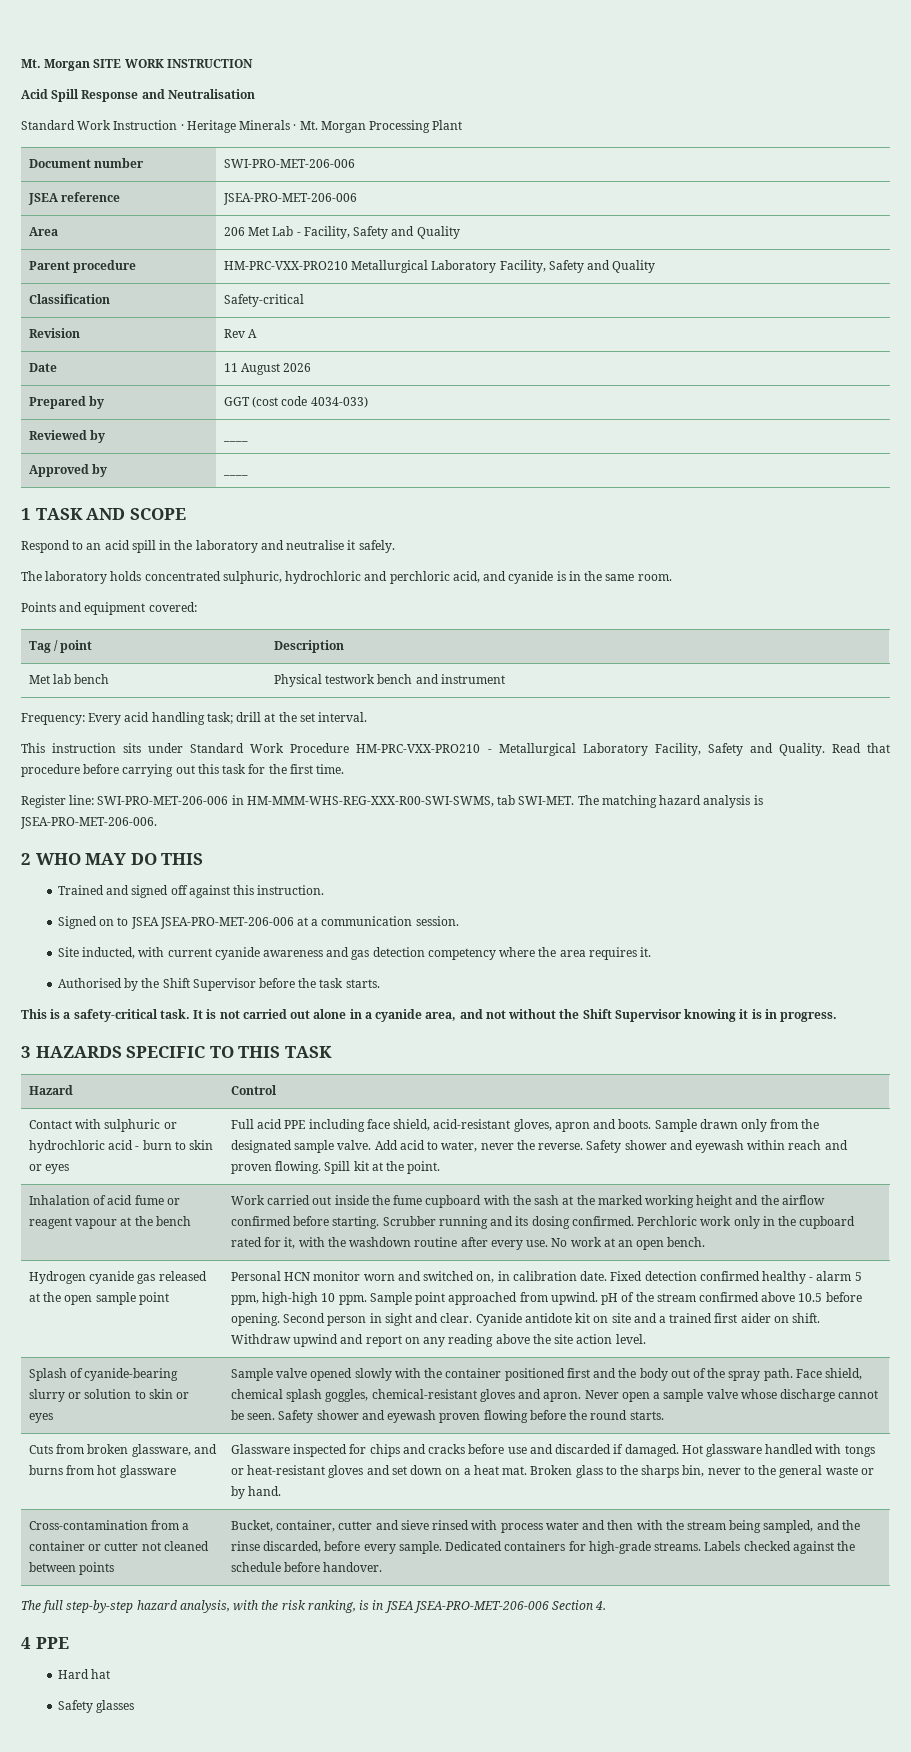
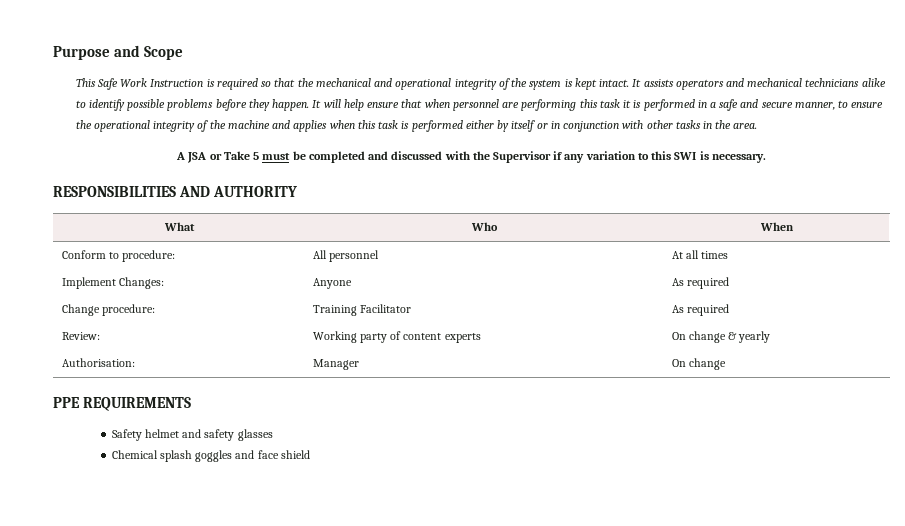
[21,59,253,71] [21,89,255,102] [21,120,463,133] [28,158,145,168] [223,159,355,168] [27,192,121,205] [222,193,357,205] [28,227,58,236] [223,226,460,239] [28,260,137,273] [223,260,656,273] [28,294,110,304] [223,294,304,307] [28,328,80,338] [223,329,258,338] [28,363,57,372] [223,363,312,375] [28,396,105,409] [223,396,368,408] [28,430,106,443] [222,440,248,442] [28,464,108,477] [222,474,248,476] [21,508,186,520] [21,540,395,553] [21,571,672,584] [21,602,197,615] [28,640,93,653] [273,640,344,653] [28,674,110,684] [273,674,505,687] [21,712,368,725] [21,743,890,756] [21,764,345,777] [21,795,763,808] [20,817,157,829] [21,853,204,865] [57,885,325,898] [57,916,459,929] [57,947,652,960] [57,978,380,991] [21,1009,838,1022] [21,1046,332,1058] [28,1085,73,1095] [230,1085,277,1095] [28,1119,177,1132] [28,1140,214,1153] [28,1164,70,1174] [230,1119,820,1132] [230,1140,848,1153] [230,1161,441,1174] [28,1195,180,1205] [28,1216,191,1229] [230,1195,825,1208] [230,1216,856,1229] [230,1237,706,1250] [28,1271,207,1284] [28,1292,169,1305] [230,1271,862,1284] [230,1292,862,1305] [230,1313,821,1326] [230,1334,646,1347] [28,1368,179,1381] [28,1389,190,1402] [28,1413,53,1423] [230,1368,863,1381] [230,1389,879,1402] [230,1410,664,1423] [28,1444,217,1457] [28,1465,176,1478] [230,1444,875,1457] [230,1465,874,1478] [230,1486,282,1499] [28,1520,190,1530] [28,1541,209,1551] [28,1562,115,1575] [230,1520,860,1533] [230,1541,855,1554] [230,1562,383,1572] [21,1600,607,1613] [21,1637,69,1649] [57,1669,111,1679] [57,1700,135,1713] Mt. Morgan SITE WORK INSTRUCTION // Acid Spill Response and Neutralisation // Standard Work Instruction · Heritage Minerals · Mt. Morgan Processing Plant // Document number | SWI-PRO-MET-206-006 // JSEA reference | JSEA-PRO-MET-206-006 // Area | 206 Met Lab - Facility, Safety and Quality // Parent procedure | HM-PRC-VXX-PRO210 Metallurgical Laboratory Facility, Safety and Quality // Classification | Safety-critical // Revision | Rev A // Date | 11 August 2026 // Prepared by | GGT (cost code 4034-033) // Reviewed by | ____ // Approved by | ____ // 1 TASK AND SCOPE // Respond to an acid spill in the laboratory and neutralise it safely. // The laboratory holds concentrated sulphuric, hydrochloric and perchloric acid, and cyanide is in the same room. // Points and equipment covered: // Tag / point | Description // Met lab bench | Physical testwork bench and instrument // Frequency: Every acid handling task; drill at the set interval. // This instruction sits under Standard Work Procedure HM-PRC-VXX-PRO210 - Metallurgical Laboratory Facility, Safety and Quality. Read that procedure before carrying out this task for the first time. // Register line: SWI-PRO-MET-206-006 in HM-MMM-WHS-REG-XXX-R00-SWI-SWMS, tab SWI-MET. The matching hazard analysis is JSEA-PRO-MET-206-006. // 2 WHO MAY DO THIS // Trained and signed off against this instruction. // Signed on to JSEA JSEA-PRO-MET-206-006 at a communication session. // Site inducted, with current cyanide awareness and gas detection competency where the area requires it. // Authorised by the Shift Supervisor before the task starts. // This is a safety-critical task. It is not carried out alone in a cyanide area, and not without the Shift Supervisor knowing it is in progress. // 3 HAZARDS SPECIFIC TO THIS TASK // Hazard | Control // Contact with sulphuric or hydrochloric acid - burn to skin or eyes | Full acid PPE including face shield, acid-resistant gloves, apron and boots. Sample drawn only from the designated sample valve. Add acid to water, never the reverse. Safety shower and eyewash within reach and proven flowing. Spill kit at the point. // Inhalation of acid fume or reagent vapour at the bench | Work carried out inside the fume cupboard with the sash at the marked working height and the airflow confirmed before starting. Scrubber running and its dosing confirmed. Perchloric work only in the cupboard rated for it, with the washdown routine after every use. No work at an open bench. // Hydrogen cyanide gas released at the open sample point | Personal HCN monitor worn and switched on, in calibration date. Fixed detection confirmed healthy - alarm 5 ppm, high-high 10 ppm. Sample point approached from upwind. pH of the stream confirmed above 10.5 before opening. Second person in sight and clear. Cyanide antidote kit on site and a trained first aider on shift. Withdraw upwind and report on any reading above the site action level. // Splash of cyanide-bearing slurry or solution to skin or eyes | Sample valve opened slowly with the container positioned first and the body out of the spray path. Face shield, chemical splash goggles, chemical-resistant gloves and apron. Never open a sample valve whose discharge cannot be seen. Safety shower and eyewash proven flowing before the round starts. // Cuts from broken glassware, and burns from hot glassware | Glassware inspected for chips and cracks before use and discarded if damaged. Hot glassware handled with tongs or heat-resistant gloves and set down on a heat mat. Broken glass to the sharps bin, never to the general waste or by hand. // Cross-contamination from a container or cutter not cleaned between points | Bucket, container, cutter and sieve rinsed with process water and then with the stream being sampled, and the rinse discarded, before every sample. Dedicated containers for high-grade streams. Labels checked against the schedule before handover. // The full step-by-step hazard analysis, with the risk ranking, is in JSEA JSEA-PRO-MET-206-006 Section 4. // 4 PPE // Hard hat // Safety glasses -> [53,45,184,60] [75,78,886,90] [75,99,884,111] [75,120,758,132] [176,151,766,163] [53,186,298,197] [163,222,195,231] [470,222,498,231] [759,222,794,231] [61,250,176,262] [61,277,164,289] [61,304,155,316] [61,332,100,340] [61,358,135,367] [312,250,379,262] [312,278,352,289] [312,304,411,316] [312,331,481,343] [312,359,359,370] [671,250,729,259] [671,277,729,289] [671,304,729,316] [671,331,771,343] [671,358,726,370] [53,397,192,411] [111,429,273,441] [111,450,310,462] Purpose and Scope // This Safe Work Instruction is required so that the mechanical and operational integrity of the system is kept intact. It assists operators and mechanical technicians alike to identify possible problems before they happen. It will help ensure that when personnel are performing this task it is performed in a safe and secure manner, to ensure the operational integrity of the machine and applies when this task is performed either by itself or in conjunction with other tasks in the area. // A JSA or Take 5 must be completed and discussed with the Supervisor if any variation to this SWI is necessary. // RESPONSIBILITIES AND AUTHORITY // What | Who | When // Conform to procedure: // Implement Changes: // Change procedure: // Review: // Authorisation: | All personnel // Anyone // Training Facilitator // Working party of content experts // Manager | At all times // As required // As required // On change & yearly // On change // PPE REQUIREMENTS // Safety helmet and safety glasses // Chemical splash goggles and face shield

